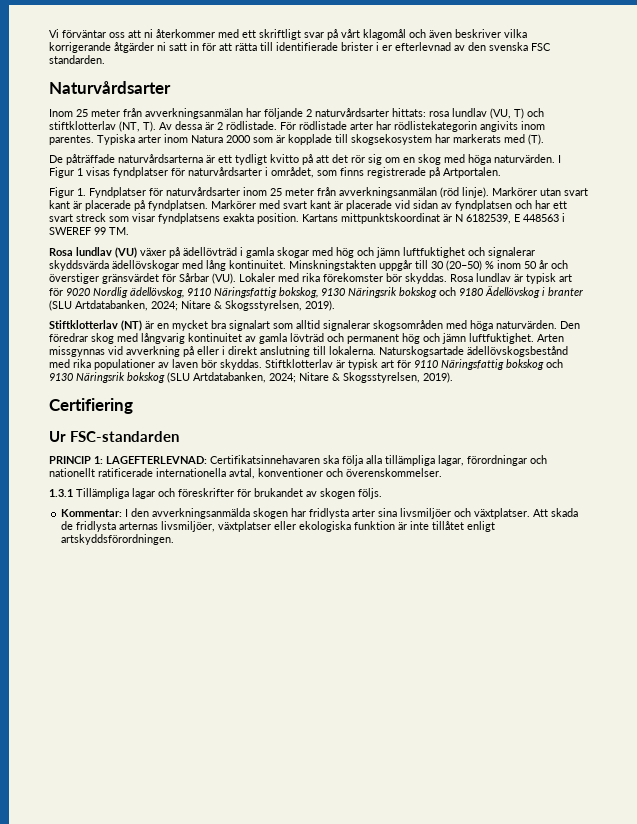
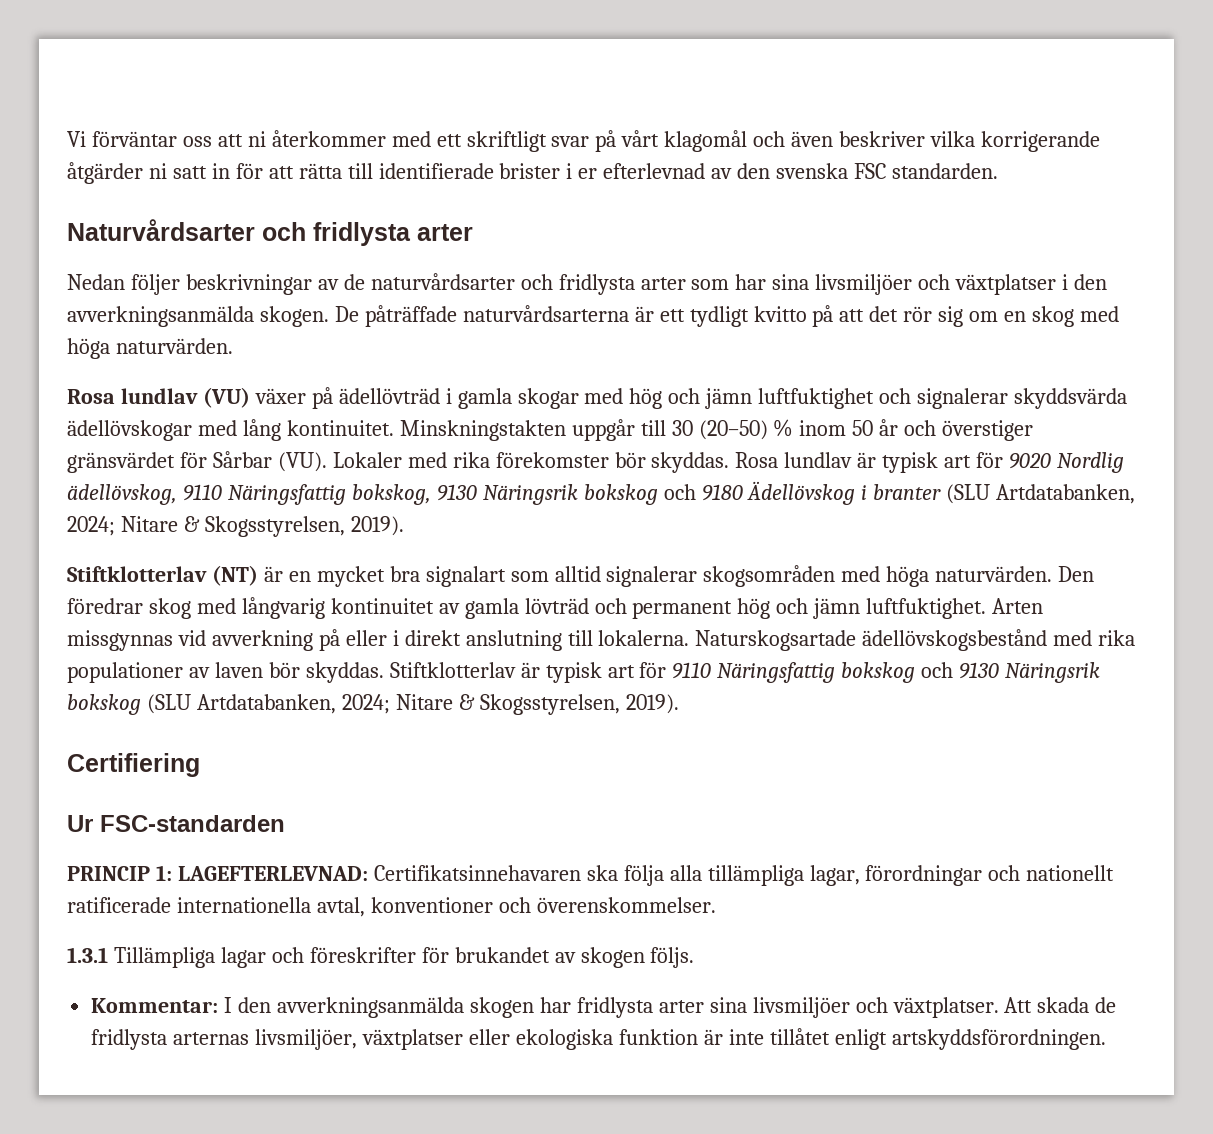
[49,108,544,119] [49,121,545,132] [49,134,544,145] // Inom 25 meter från avverkningsanmälan har följande 2 naturvårdsarter hittats: rosa lundlav (VU, T) och stiftklotterlav (NT, T). Av dessa är 2 rödlistade. För rödlistade arter har rödlistekategorin angivits inom parentes. Typiska arter inom Natura 2000 som är kopplade till skogsekosystem har markerats med (T). // -> [262,222,473,246] [67,273,1108,295] [67,306,329,327] och fridlysta arter // Nedan följer beskrivningar av de naturvårdsarter och fridlysta arter som har sina livsmiljöer och växtplatser i den avverkningsanmälda skogen.
[558,155,561,163] [49,167,501,178] [49,187,588,198] [49,200,567,211] [49,213,565,224] [49,227,129,235] I Figur 1 visas fyndplatser för naturvårdsarter i området, som finns registrerade på Artportalen. // Figur 1. Fyndplatser för naturvårdsarter inom 25 meter från avverkningsanmälan (röd linje). Markörer utan svart kant är placerade på fyndplatsen. Markörer med svart kant är placerade vid sidan av fyndplatsen och har ett svart streck som visar fyndplatsens exakta position. Kartans mittpunktskoordinat är N 6182539, E 448563 i SWEREF 99 TM. -> (233, 346) none

